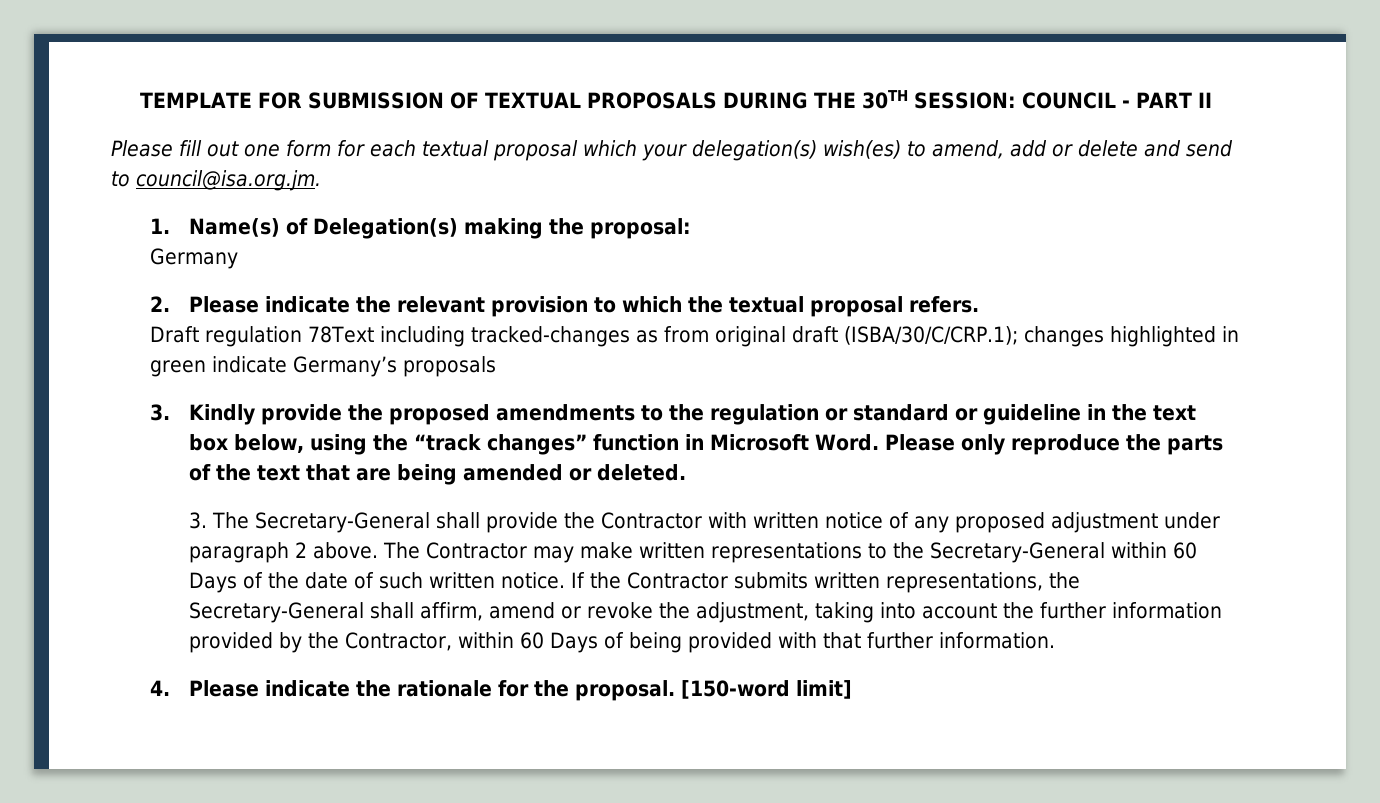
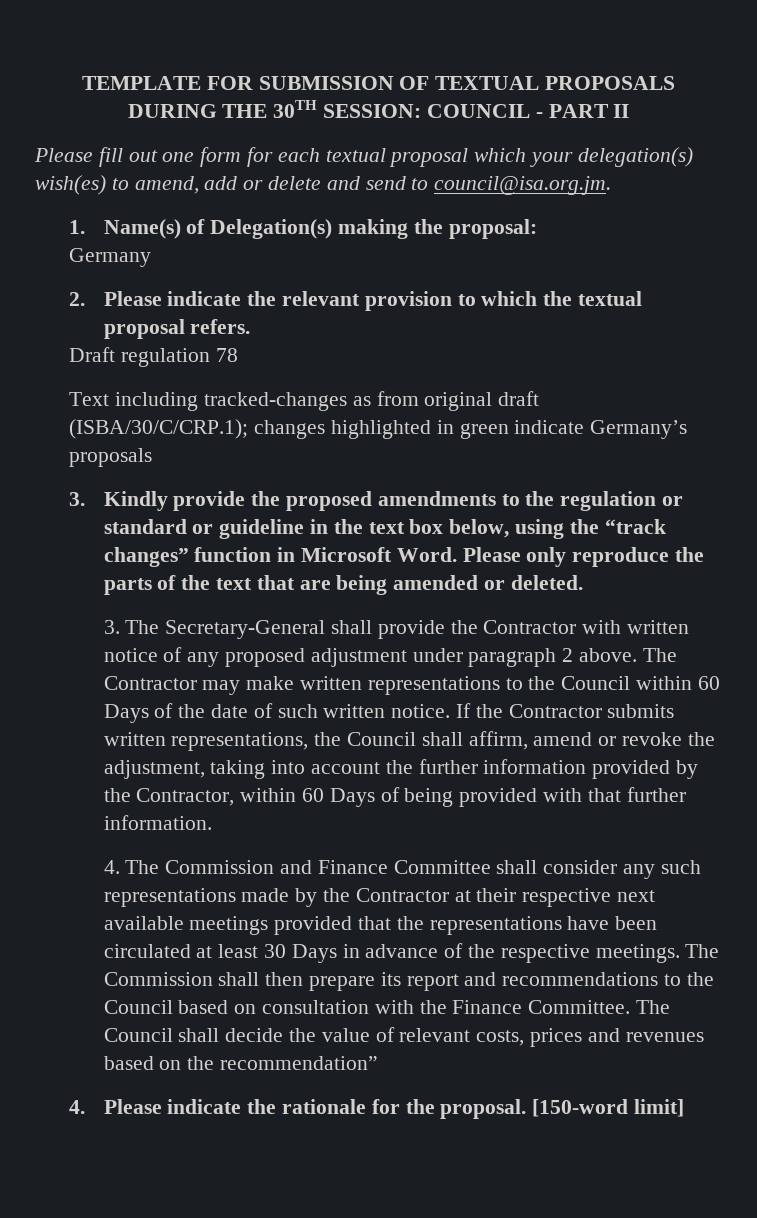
[308,326,375,343] 78Text -> [215,348,238,362] [69,392,110,406] 78 // Text
[930,542,1106,563] Secretary-General -> [561,676,631,690] Council
[189,602,365,623] Secretary-General -> [346,732,416,746] Council
(1056, 640) none -> [103,860,701,879] [103,888,656,907] [103,916,658,935] [103,943,720,963] [103,972,714,991] [103,1000,671,1014] [103,1027,704,1047] [103,1056,378,1070] // 4. The Commission and Finance Committee shall consider any such representations made by the Contractor at their respective next available meetings provided that the representations have been circulated at least 30 Days in advance of the respective meetings. The Commission shall then prepare its report and recommendations to the Council based on consultation with the Finance Committee. The Council shall decide the value of relevant costs, prices and revenues based on the recommendation”

